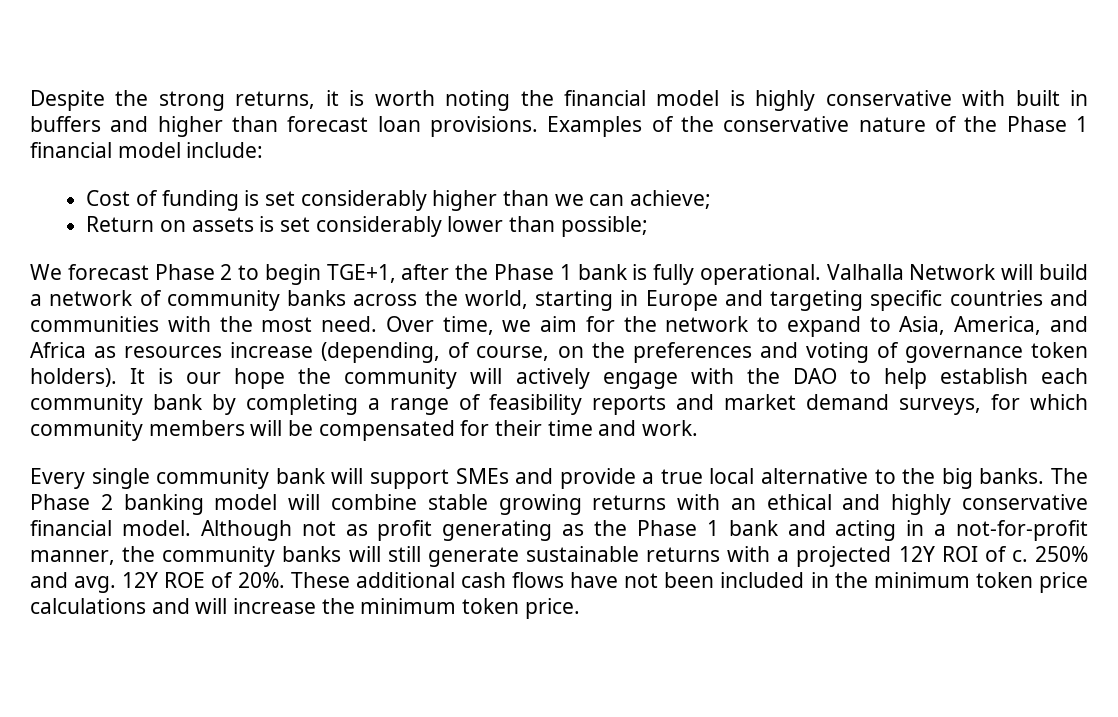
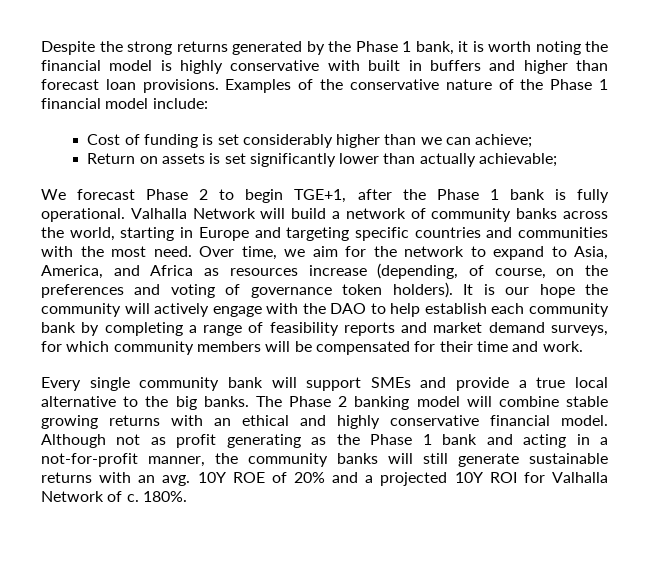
[235,91,316,109] returns, -> [176,41,454,55] returns generated by the Phase 1 bank,
[315,216,442,237] considerably -> [249,153,336,167] significantly
[560,216,648,237] possible; -> [419,153,558,167] actually achievable;
[777,546,1088,567] [30,572,1088,593] [30,598,580,619] a projected 12Y ROI of c. 250% and avg. 12Y ROE of 20%. These additional cash flows have not been included in the minimum token price calculations and will increase the minimum token price. -> [138,472,609,486] [41,491,187,502] an avg. 10Y ROE of 20% and a projected 10Y ROI for Valhalla Network of c. 180%.

